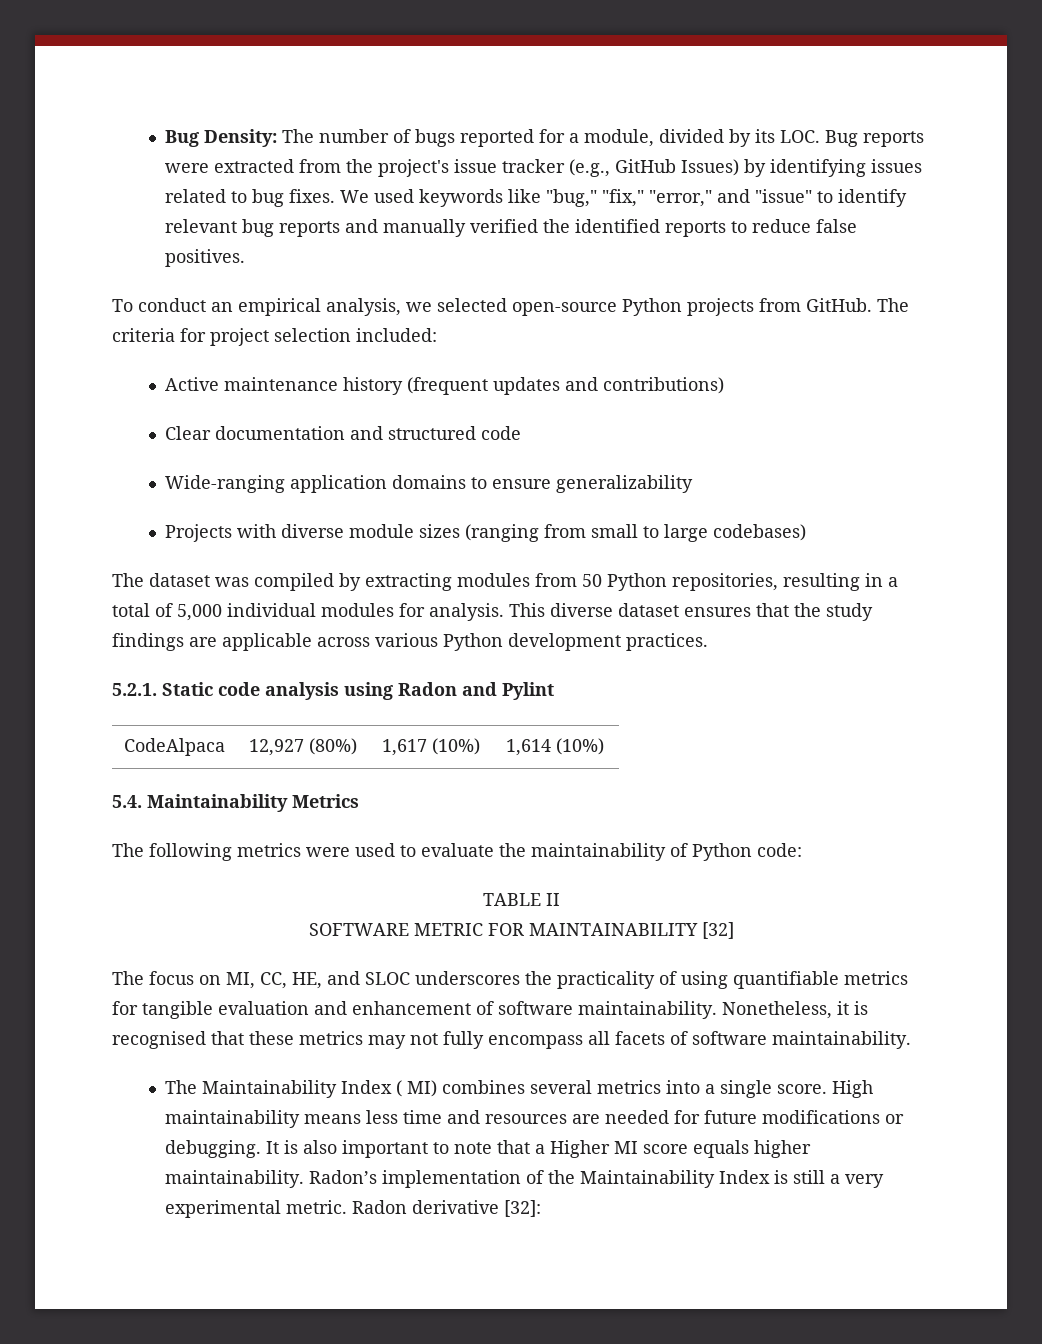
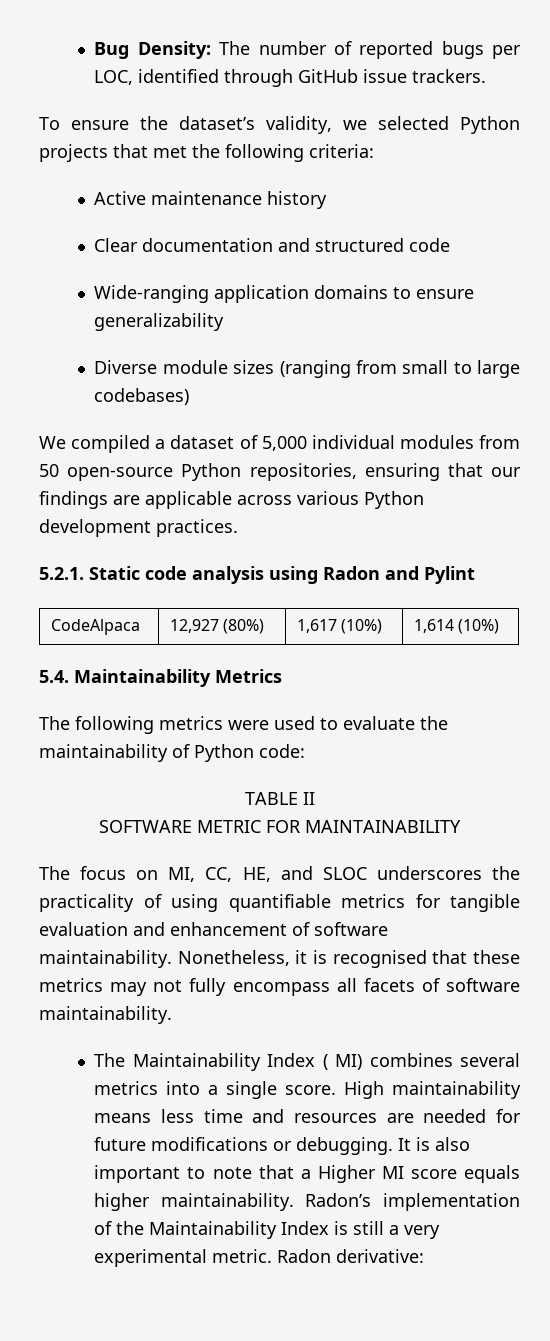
[414,129,924,147] [164,159,922,177] [164,189,907,207] [164,219,857,237] [164,249,245,267] [112,298,401,316] bugs reported for a module, divided by its LOC. Bug reports were extracted from the project's issue tracker (e.g., GitHub Issues) by identifying issues related to bug fixes. We used keywords like "bug," "fix," "error," and "issue" to identify relevant bug reports and manually verified the identified reports to reduce false positives. // To conduct an empirical analysis, -> [359,41,521,59] [94,69,487,87] [39,116,332,134] reported bugs per LOC, identified through GitHub issue trackers. // To ensure the dataset’s validity,
[512,302,617,316] open-source -> (449, 123) none
[759,298,909,312] [112,328,437,346] from GitHub. The criteria for project selection included: -> [113,144,374,162] that met the following criteria:
[406,377,724,395] (frequent updates and contributions) -> (328, 200) none
[164,524,344,542] Projects with diverse -> [94,360,158,374] Diverse
[112,573,898,591] [112,603,873,621] The dataset was compiled by extracting modules from 50 Python repositories, resulting in a total of 5,000 individual modules for analysis. This diverse dataset ensures that the study -> [39,435,520,453] [39,463,521,481] We compiled a dataset of 5,000 individual modules from 50 open-source Python repositories, ensuring that our
[701,922,734,939] [32] -> (461, 826) none
[411,1200,541,1217] derivative [32]: -> [336,1249,425,1263] derivative:

